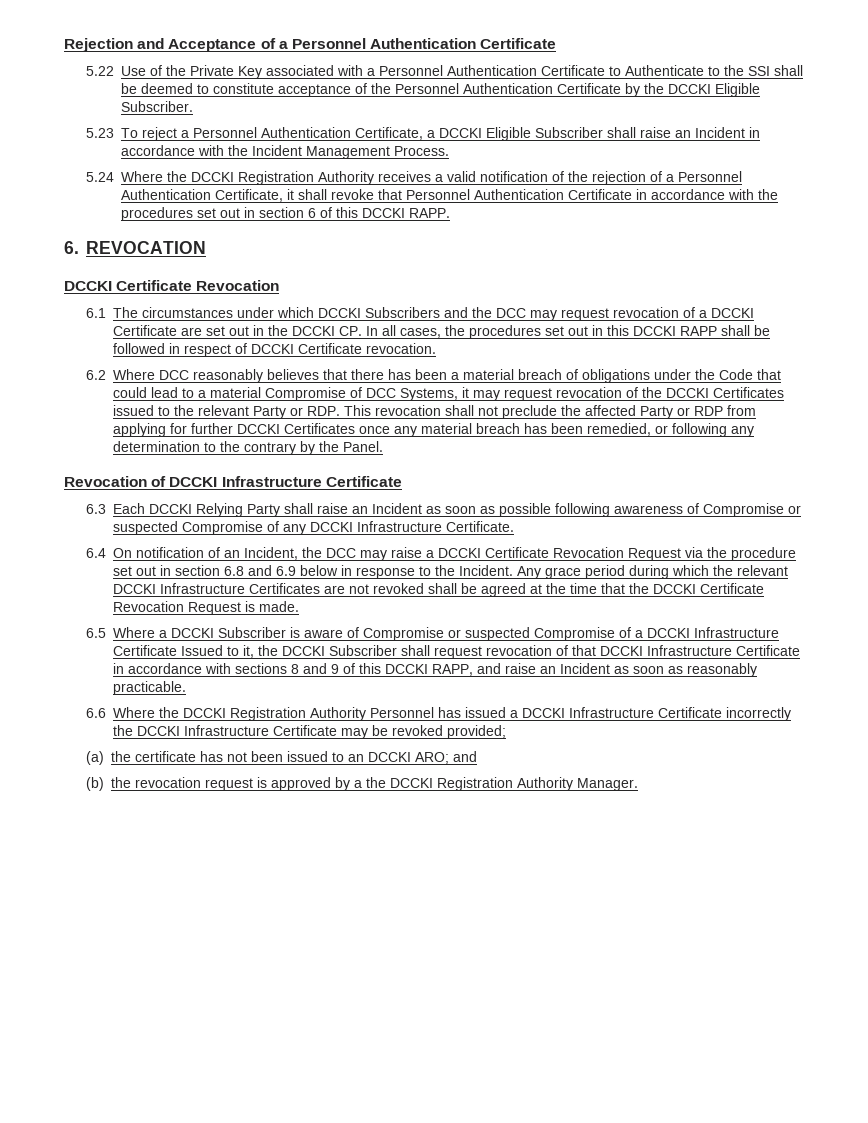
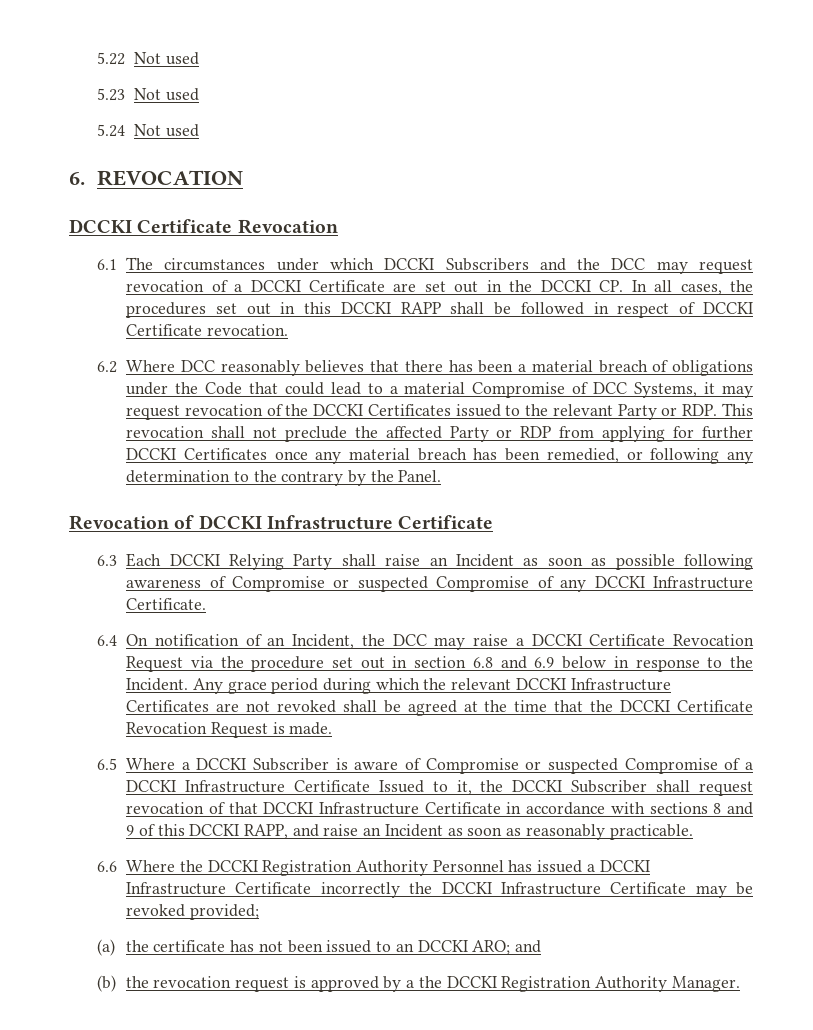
[64,38,557,52] [86,65,804,79] [121,83,761,97] [121,101,194,112] [86,127,761,141] [121,145,450,159] [86,171,743,185] [121,189,779,202] [121,207,451,221] Rejection and Acceptance of a Personnel Authentication Certificate // 5.22 Use of the Private Key associated with a Personnel Authentication Certificate to Authenticate to the SSI shall be deemed to constitute acceptance of the Personnel Authentication Certificate by the DCCKI Eligible Subscriber. // 5.23 To reject a Personnel Authentication Certificate, a DCCKI Eligible Subscriber shall raise an Incident in accordance with the Incident Management Process. // 5.24 Where the DCCKI Registration Authority receives a valid notification of the rejection of a Personnel Authentication Certificate, it shall revoke that Personnel Authentication Certificate in accordance with the procedures set out in section 6 of this DCCKI RAPP. -> [97,52,199,65] [97,88,199,101] [97,124,199,137] 5.22 Not used // 5.23 Not used // 5.24 Not used

